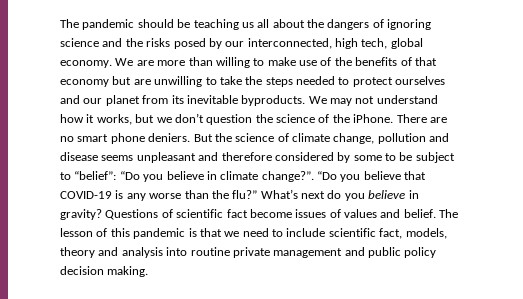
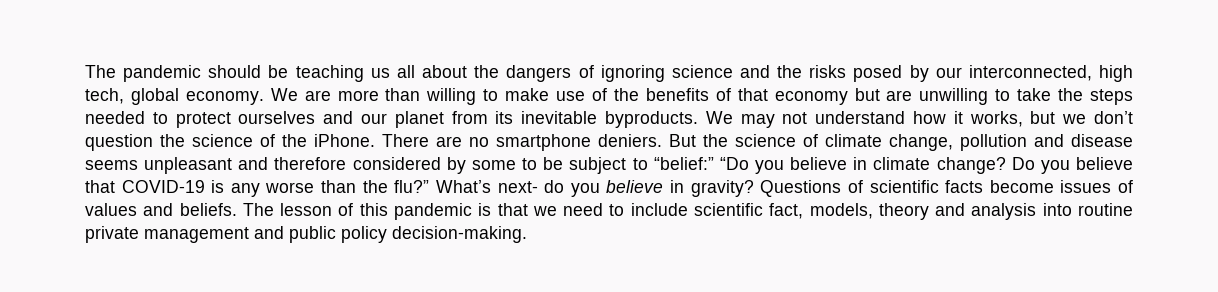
[77,133,145,144] smart phone -> [496,134,591,151] smartphone
[74,171,117,180] “belief”: -> [653,157,714,170] “belief:”
[261,171,337,182] change?”. “Do -> [936,157,1035,174] change? Do
[301,191,325,199] next -> [497,181,538,193] next-
[226,209,248,218] fact -> [945,180,984,193] facts
[403,209,436,218] belief. -> [179,203,237,216] beliefs.
[60,266,149,277] decision making. -> [392,226,527,243] decision-making.

